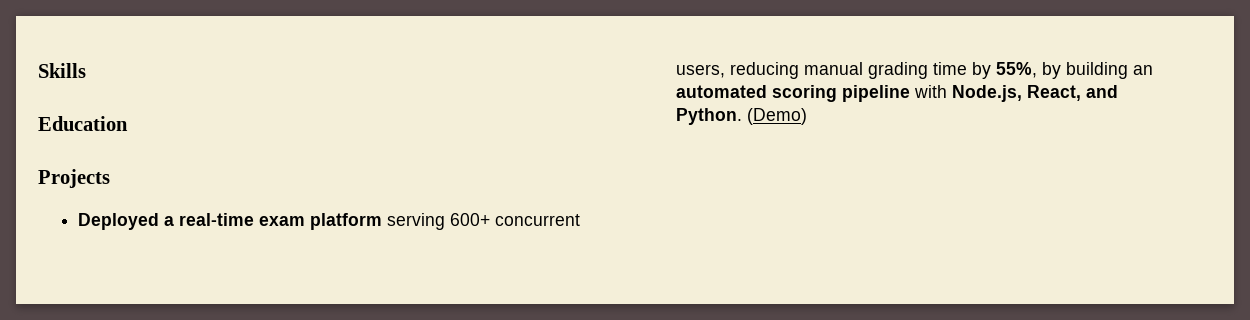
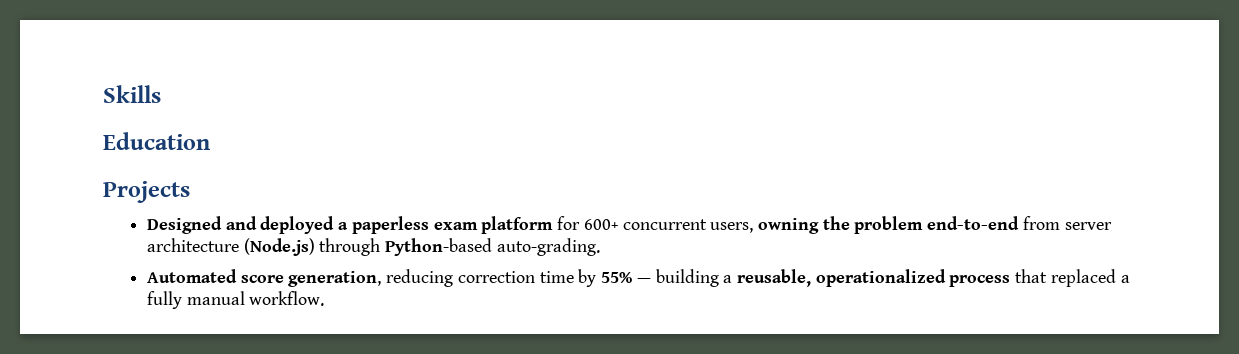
[77,213,254,230] Deployed a real-time -> [147,216,429,234] Designed and deployed a paperless
[386,213,445,230] serving -> [557,216,581,230] for
[729,62,1153,79] [675,85,1118,102] [675,108,807,125] reducing manual grading time by 55%, by building an automated scoring pipeline with Node.js, React, and Python. (Demo) -> [757,216,1112,234] [147,238,600,256] [147,269,1130,287] [147,291,325,309] owning the problem end-to-end from server architecture (Node.js) through Python-based auto-grading. // Automated score generation, reducing correction time by 55% — building a reusable, operationalized process that replaced a fully manual workflow.

